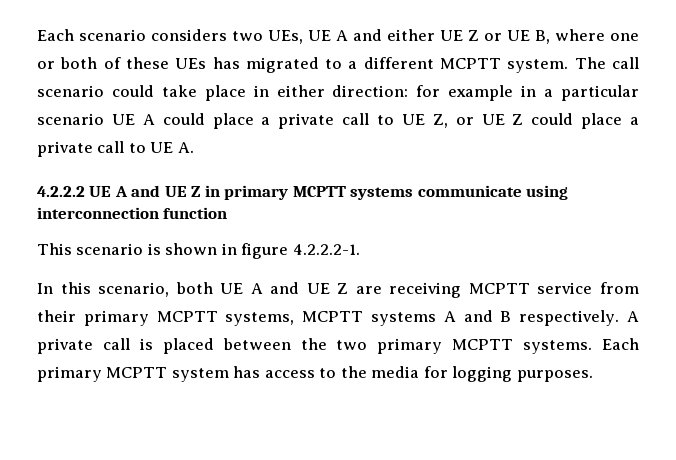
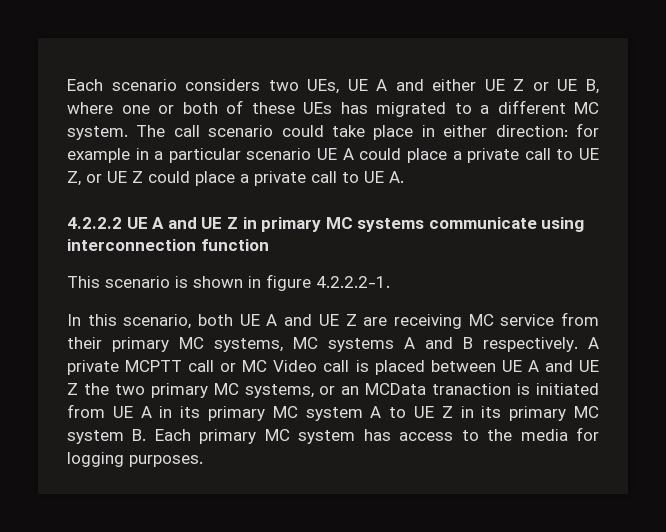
[440,58,502,69] MCPTT -> [574,102,599,114] MC
[292,186,346,197] MCPTT -> [325,217,353,229] MC
[468,283,530,294] MCPTT -> [468,314,494,326] MC
[156,311,364,326] MCPTT systems, MCPTT -> [179,337,318,352] MC systems, MC
[102,338,593,354] call is placed between the two primary MCPTT systems. -> [125,360,600,375] [67,383,600,398] [67,404,600,421] [67,429,147,444] MCPTT call or MC Video call is placed between UE A and UE Z the two primary MC systems, or an MCData tranaction is initiated from UE A in its primary MC system A to UE Z in its primary MC system B.
[106,367,168,378] MCPTT -> [264,429,290,441] MC

